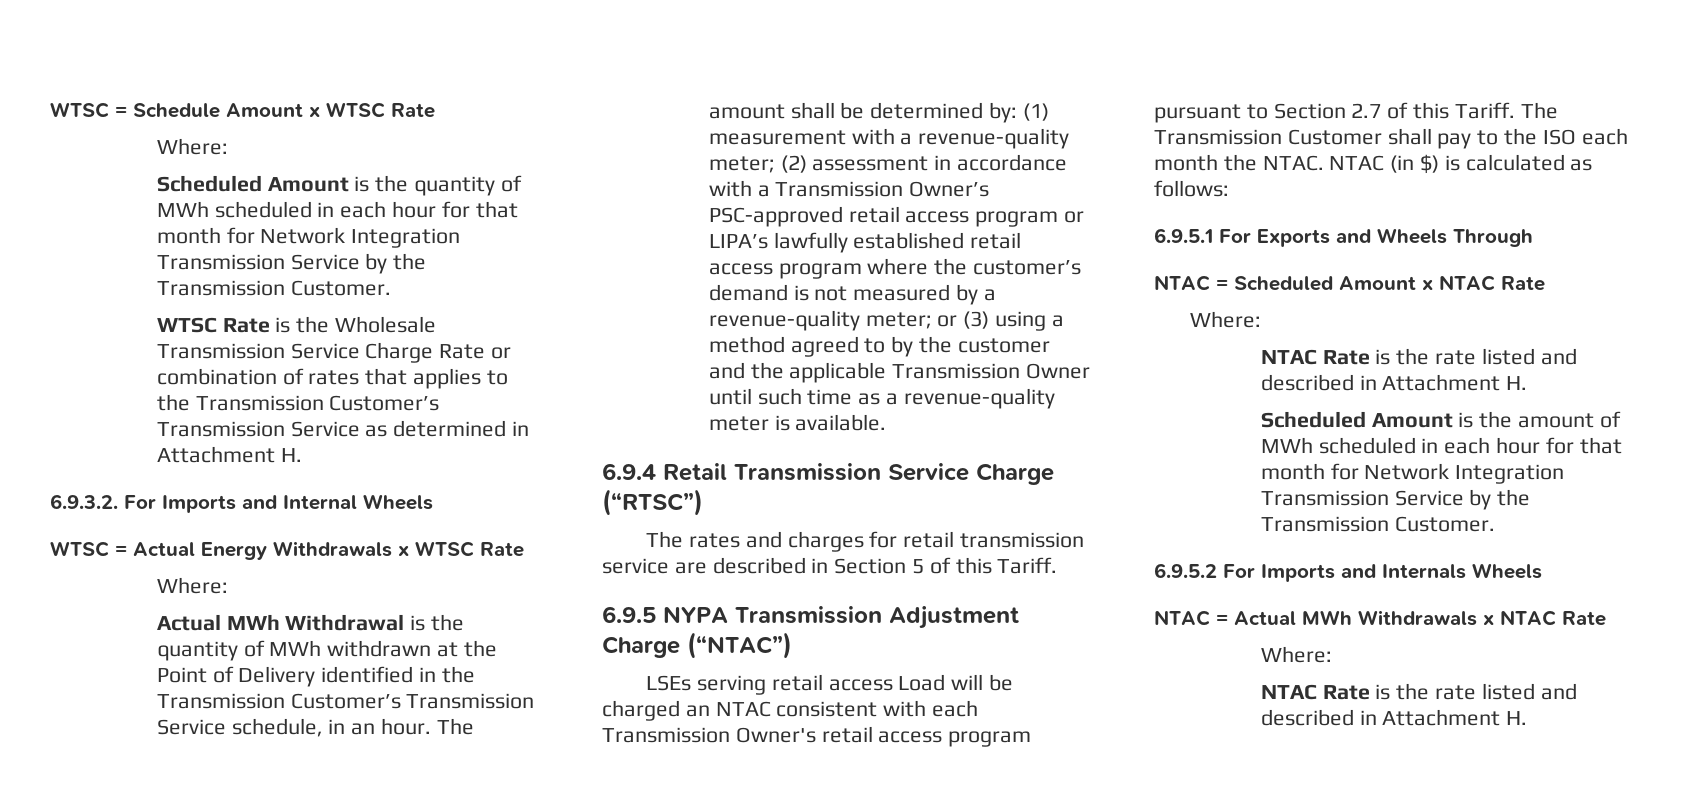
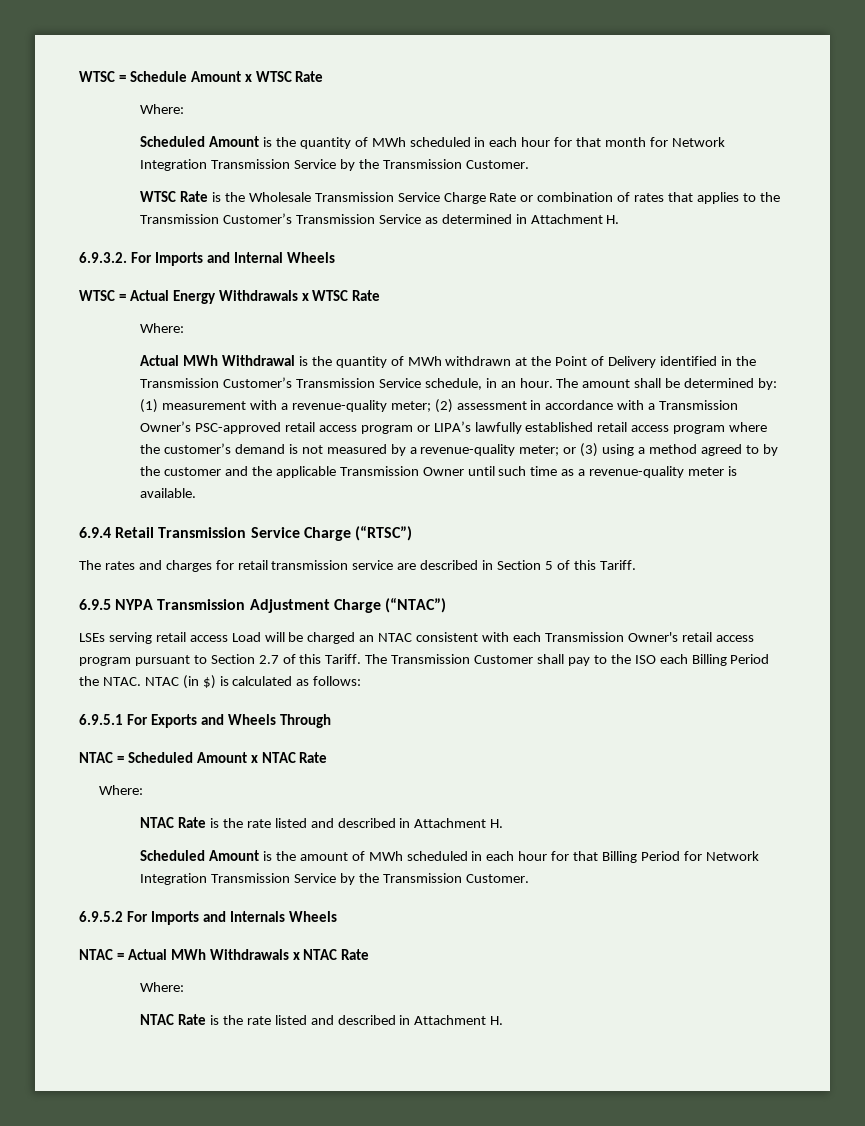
[1154,154,1218,171] month -> [691,654,770,666] Billing Period
[1260,463,1325,480] month -> [602,851,680,863] Billing Period

